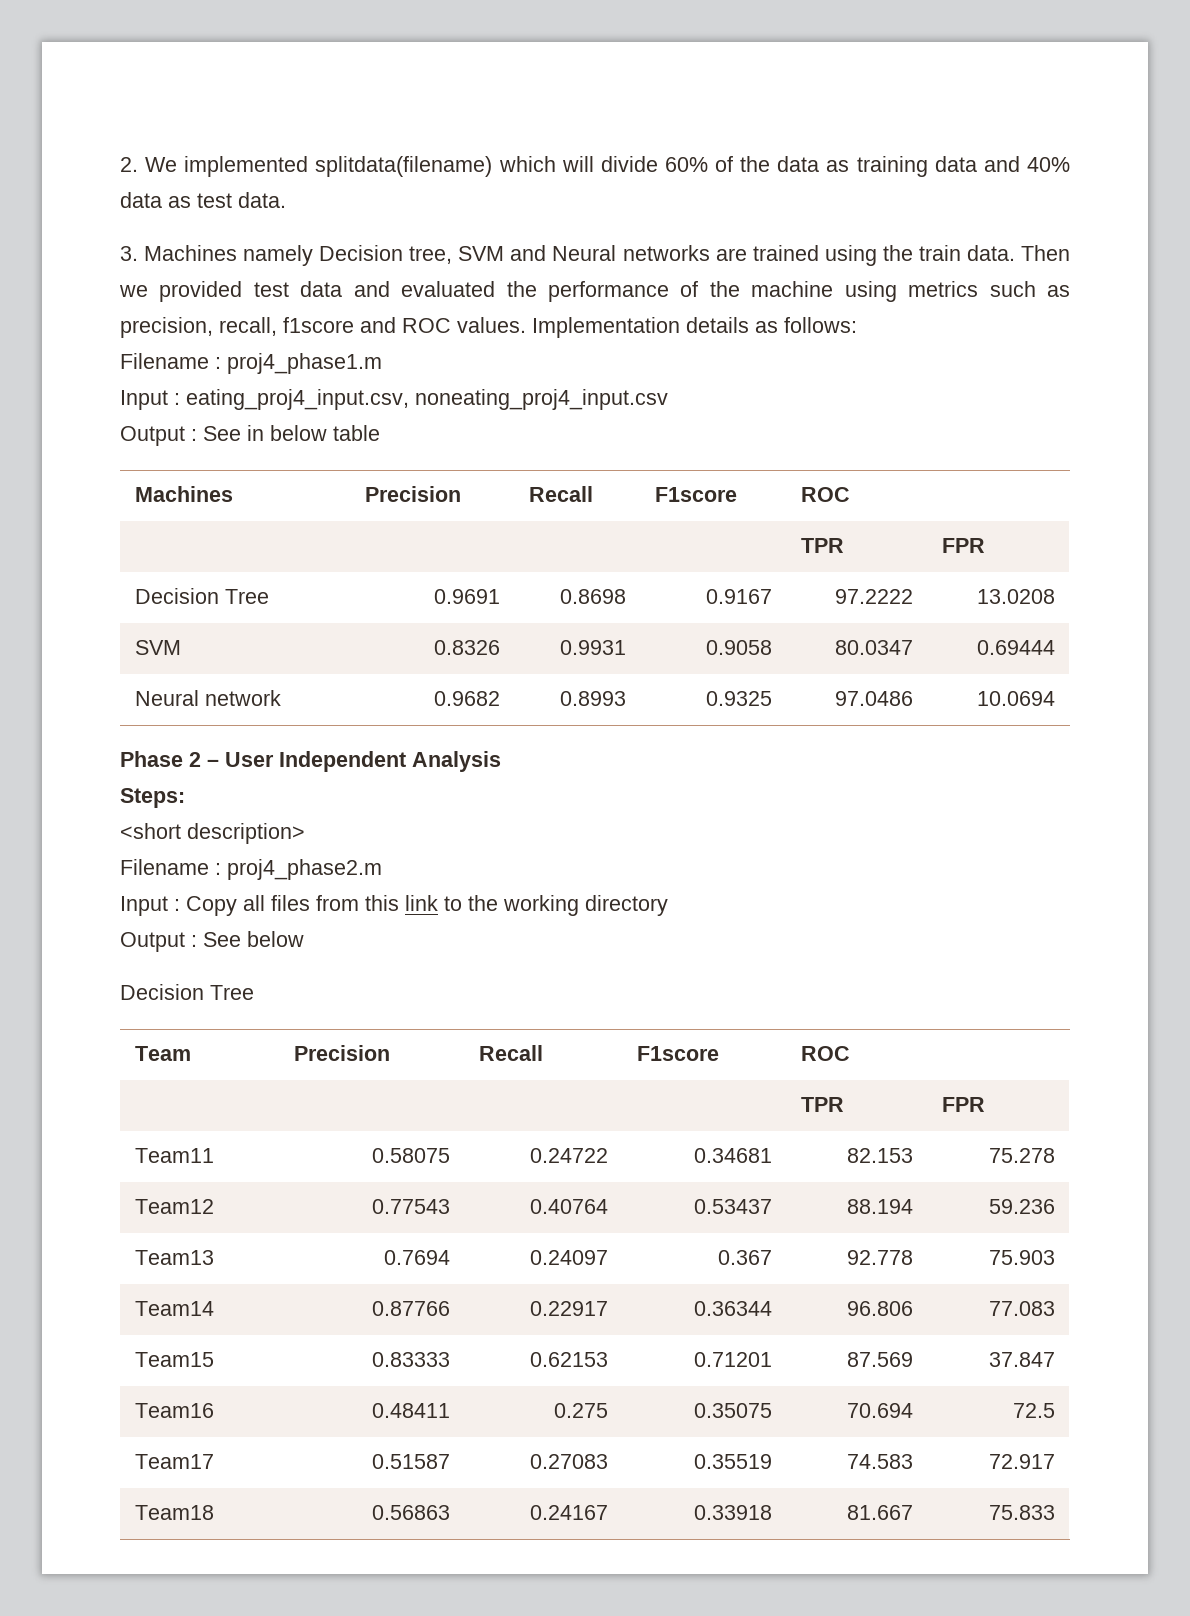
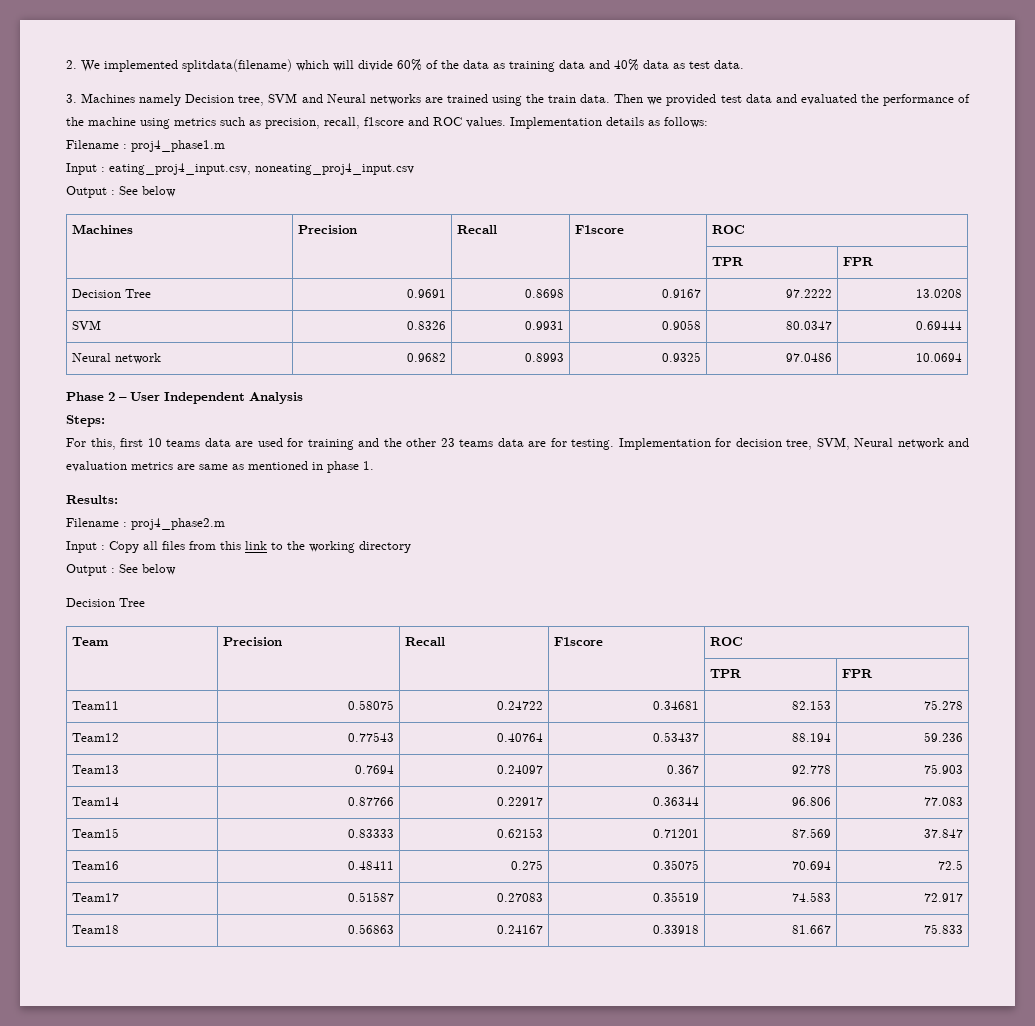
[247,425,380,441] in below table -> [142,186,176,197] below
[120,823,305,844] <short description> -> [66,437,969,450] [66,461,374,473] [66,495,118,504] For this, first 10 teams data are used for training and the other 23 teams data are for testing. Implementation for decision tree, SVM, Neural network and evaluation metrics are same as mentioned in phase 1. // Results:

